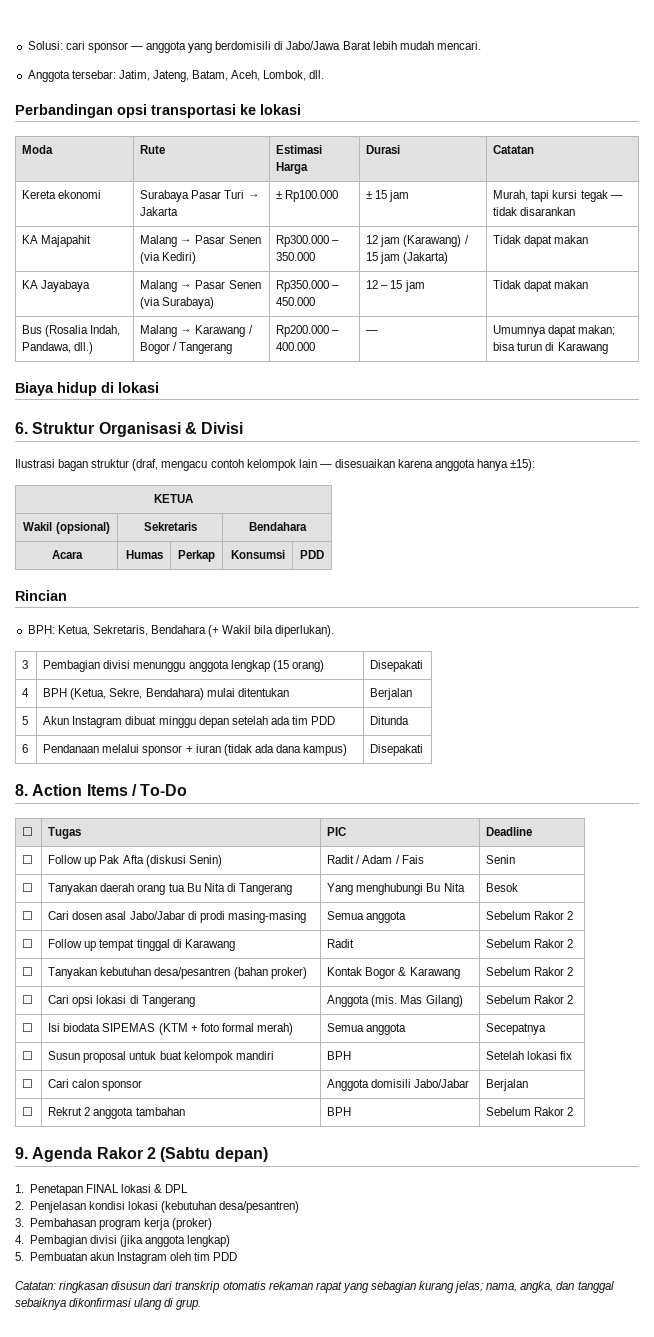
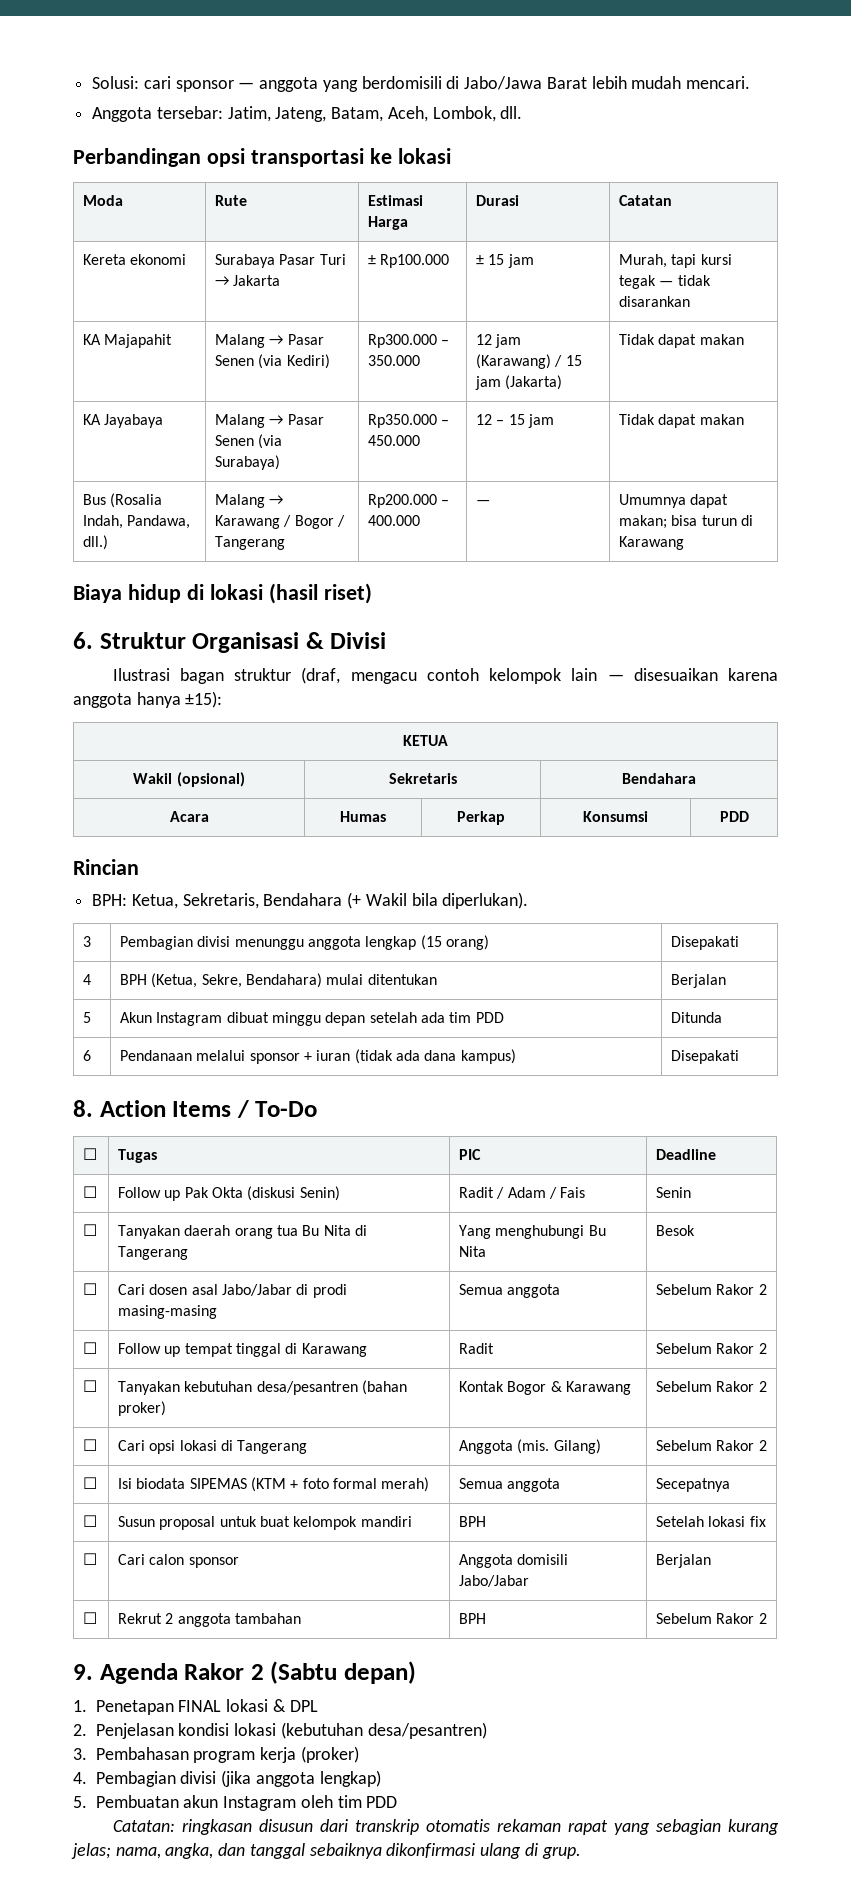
(159, 387) none -> [268,583,372,604] (hasil riset)
[122,855,144,864] Afta -> [212,1187,244,1198] Okta
[400,995,423,1004] Mas -> (550, 1446) none

